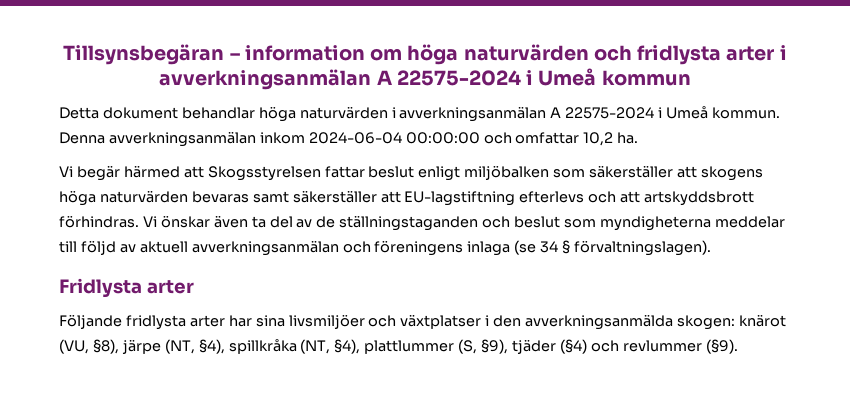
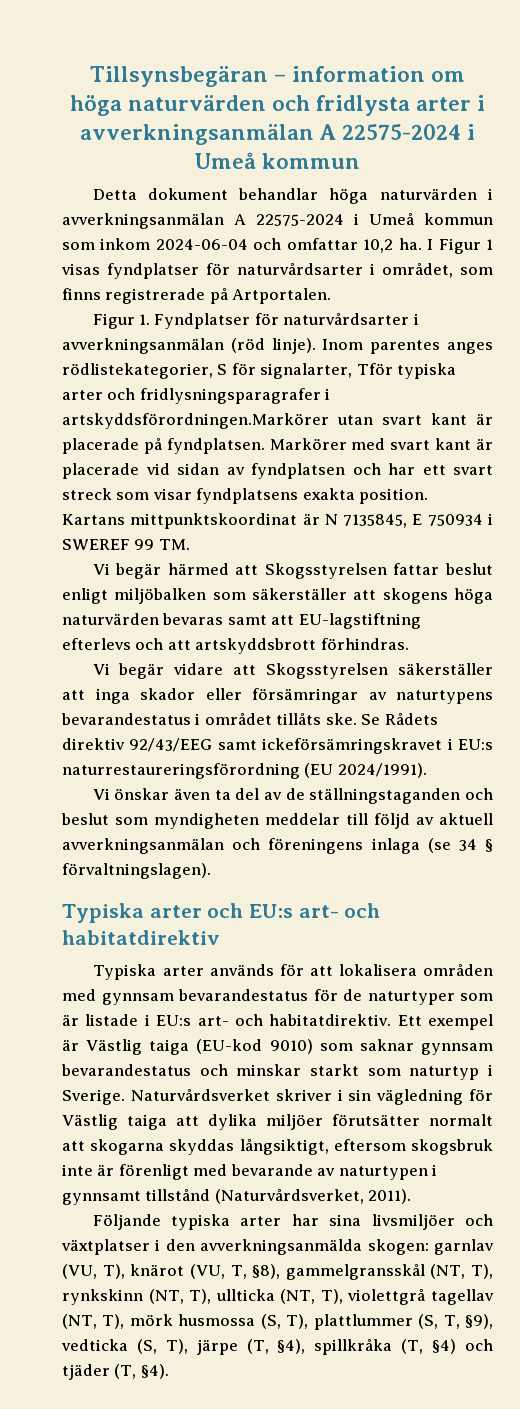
[712,107,781,119] [59,131,256,147] kommun. Denna avverkningsanmälan -> [424,213,493,225] [62,242,95,250] kommun som
[405,132,480,144] 00:00:00 -> (248, 244) none
(639, 138) none -> [427,238,494,254] [61,263,493,279] [62,288,332,304] [92,313,419,329] [62,338,494,354] [62,363,457,379] [62,388,331,404] [62,413,493,429] [62,438,493,454] [62,463,493,479] [62,488,429,504] [62,513,493,529] [62,539,190,550] I Figur 1 visas fyndplatser för naturvårdsarter i området, som finns registrerade på Artportalen. // Figur 1. Fyndplatser för naturvårdsarter i avverkningsanmälan (röd linje). Inom parentes anges rödlistekategorier, S för signalarter, Tför typiska arter och fridlysningsparagrafer i artskyddsförordningen.Markörer utan svart kant är placerade på fyndplatsen. Markörer med svart kant är placerade vid sidan av fyndplatsen och har ett svart streck som visar fyndplatsens exakta position. Kartans mittpunktskoordinat är N 7135845, E 750934 i SWEREF 99 TM.
[292,190,377,203] säkerställer -> (267, 620) none
(139, 221) none -> [92,663,494,679] [62,688,493,704] [61,713,438,725] [62,738,493,754] [62,763,427,779] // Vi begär vidare att Skogsstyrelsen säkerställer att inga skador eller försämringar av naturtypens bevarandestatus i området tillåts ske. Se Rådets direktiv 92/43/EEG samt ickeförsämringskravet i EU:s naturrestaureringsförordning (EU 2024/1991). //
[599,216,711,231] myndigheterna -> [154,813,259,829] myndigheten
[59,278,194,298] Fridlysta arter -> [62,903,381,923] [62,930,220,945] [92,964,493,980] [62,989,493,1005] [62,1014,493,1030] [62,1039,494,1055] [61,1064,494,1080] [62,1089,493,1105] [62,1114,493,1130] [62,1139,493,1155] [62,1164,438,1180] [62,1189,412,1205] Typiska arter och EU:s art- och habitatdirektiv // Typiska arter används för att lokalisera områden med gynnsam bevarandestatus för de naturtyper som är listade i EU:s art- och habitatdirektiv. Ett exempel är Västlig taiga (EU-kod 9010) som saknar gynnsam bevarandestatus och minskar starkt som naturtyp i Sverige. Naturvårdsverket skriver i sin vägledning för Västlig taiga att dylika miljöer förutsätter normalt att skogarna skyddas långsiktigt, eftersom skogsbruk inte är förenligt med bevarande av naturtypen i gynnsamt tillstånd (Naturvårdsverket, 2011).
[125,315,186,330] fridlysta -> [170,1214,230,1230] typiska
[738,314,786,327] [59,339,738,354] knärot (VU, §8), järpe (NT, §4), spillkråka (NT, §4), plattlummer (S, §9), tjäder (§4) och revlummer (§9). -> [433,1239,494,1255] [62,1264,493,1280] [62,1289,494,1305] [62,1314,494,1330] [61,1339,494,1355] [62,1364,169,1380] garnlav (VU, T), knärot (VU, T, §8), gammelgransskål (NT, T), rynkskinn (NT, T), ullticka (NT, T), violettgrå tagellav (NT, T), mörk husmossa (S, T), plattlummer (S, T, §9), vedticka (S, T), järpe (T, §4), spillkråka (T, §4) och tjäder (T, §4).

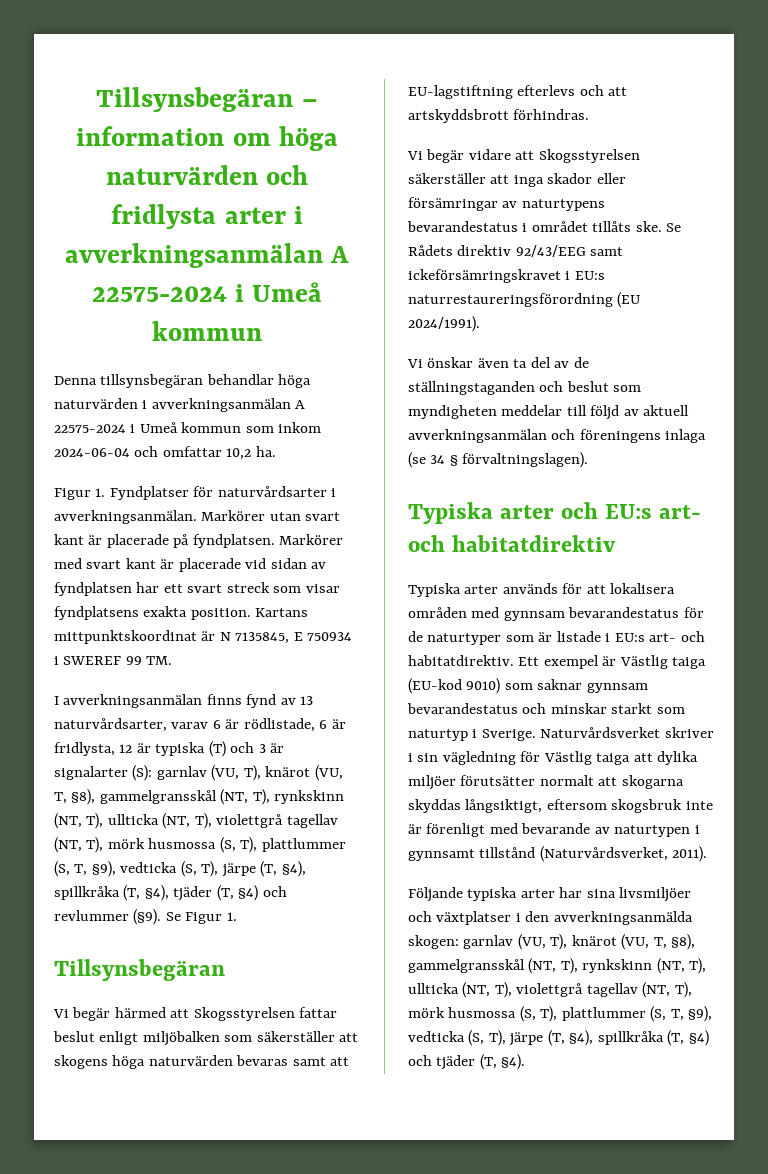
[92,188,228,200] Detta dokument -> [54,374,204,388] Denna tillsynsbegäran
[427,238,494,254] [61,263,493,279] [62,288,332,304] I Figur 1 visas fyndplatser för naturvårdsarter i området, som finns registrerade på Artportalen. -> (276, 451) none
[62,338,494,354] [62,363,457,379] [62,388,331,404] [62,413,329,429] avverkningsanmälan (röd linje). Inom parentes anges rödlistekategorier, S för signalarter, Tför typiska arter och fridlysningsparagrafer i artskyddsförordningen.Markörer -> [54,510,266,524] avverkningsanmälan. Markörer
[352,463,381,475] och -> (132, 589) none
(190, 544) none -> [54,694,314,708] [54,718,346,732] [54,741,285,757] [54,765,343,781] [54,789,345,805] [54,813,338,829] [54,837,346,853] [54,861,306,877] [54,885,287,901] [54,909,237,925] [54,959,225,981] // I avverkningsanmälan finns fynd av 13 naturvårdsarter, varav 6 är rödlistade, 6 är fridlysta, 12 är typiska (T) och 3 är signalarter (S): garnlav (VU, T), knärot (VU, T, §8), gammelgransskål (NT, T), rynkskinn (NT, T), ullticka (NT, T), violettgrå tagellav (NT, T), mörk husmossa (S, T), plattlummer (S, T, §9), vedticka (S, T), järpe (T, §4), spillkråka (T, §4), tjäder (T, §4) och revlummer (§9). Se Figur 1. // Tillsynsbegäran

